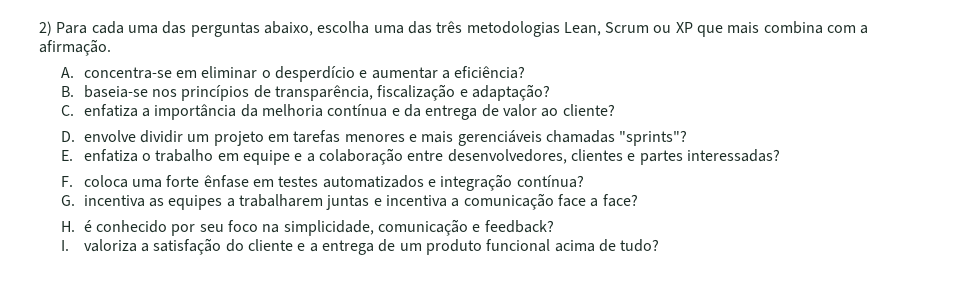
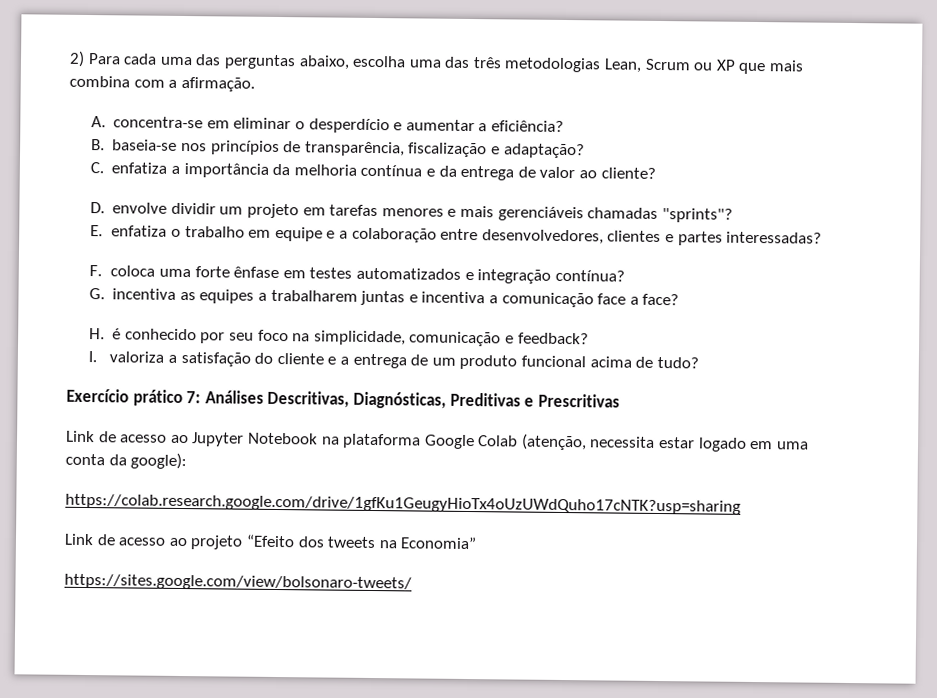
(660, 245) none -> [66,388,620,409] [66,430,809,452] [65,452,188,470] [65,493,741,515] [64,533,478,550] [64,573,412,592] // Exercício prático 7: Análises Descritivas, Diagnósticas, Preditivas e Prescritivas // Link de acesso ao Jupyter Notebook na plataforma Google Colab (atenção, necessita estar logado em uma conta da google): // https://colab.research.google.com/drive/1gfKu1GeugyHioTx4oUzUWdQuho17cNTK?usp=sharing // Link de acesso ao projeto “Efeito dos tweets na Economia” // https://sites.google.com/view/bolsonaro-tweets/

